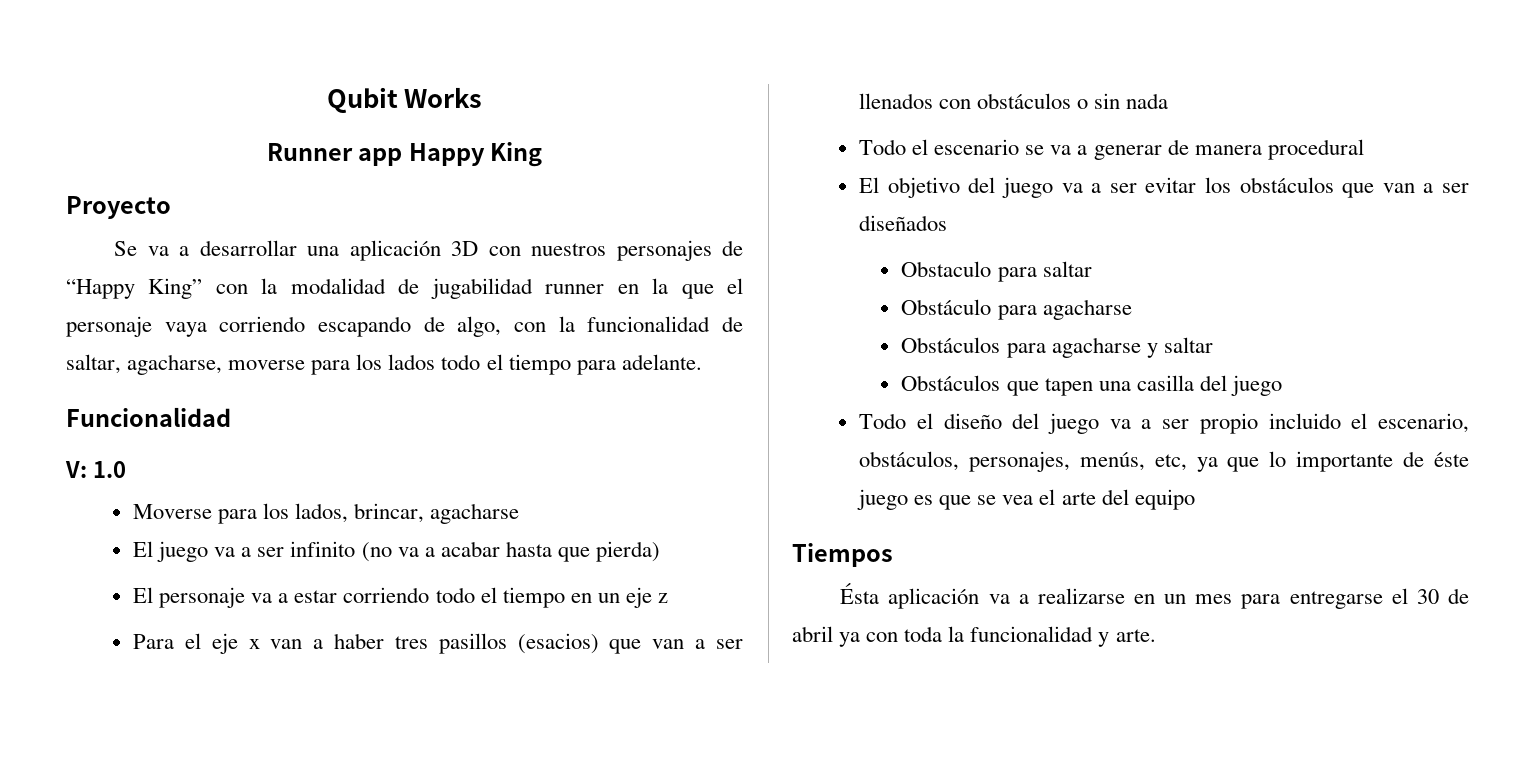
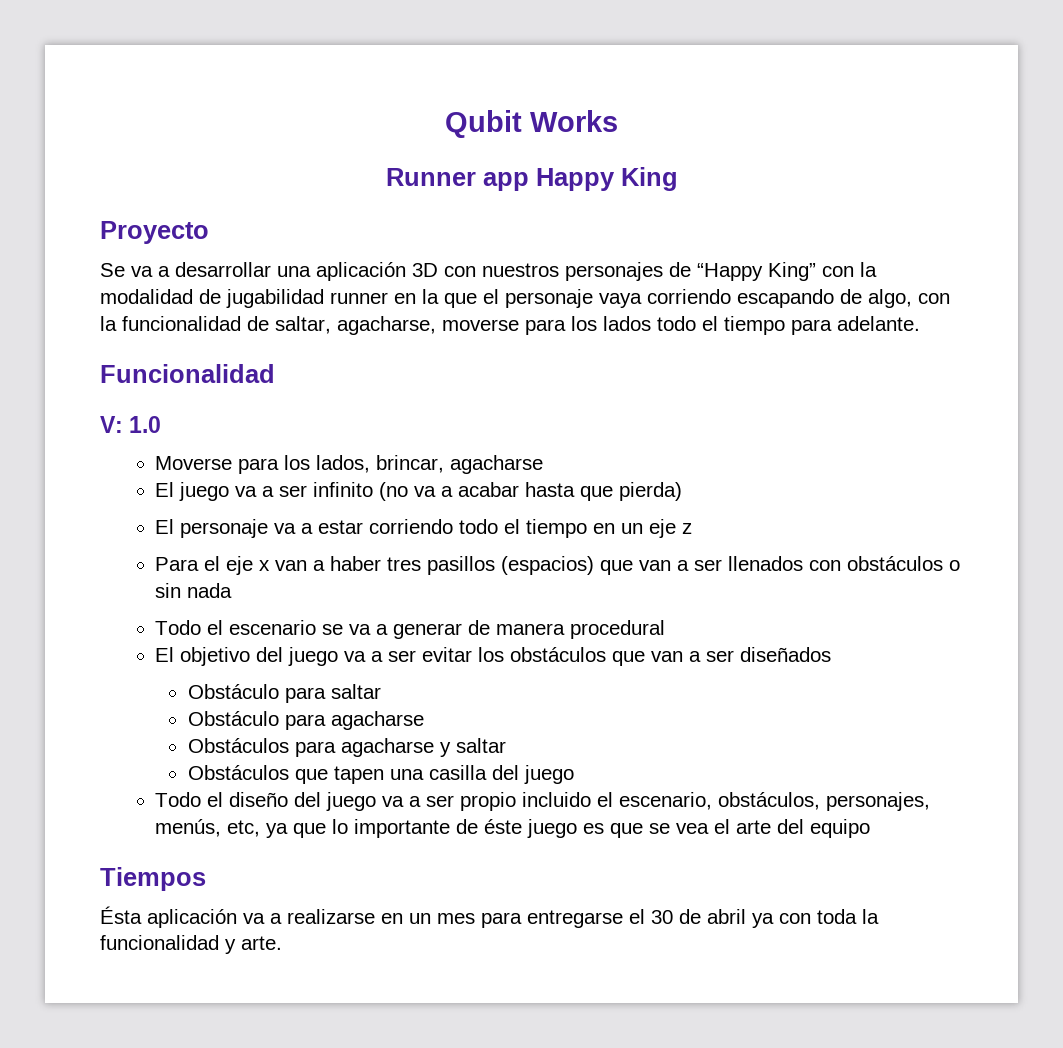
[517,633,599,654] (esacios) -> [501,556,595,575] (espacios)
[901,261,992,277] Obstaculo -> [187,684,279,699] Obstáculo

